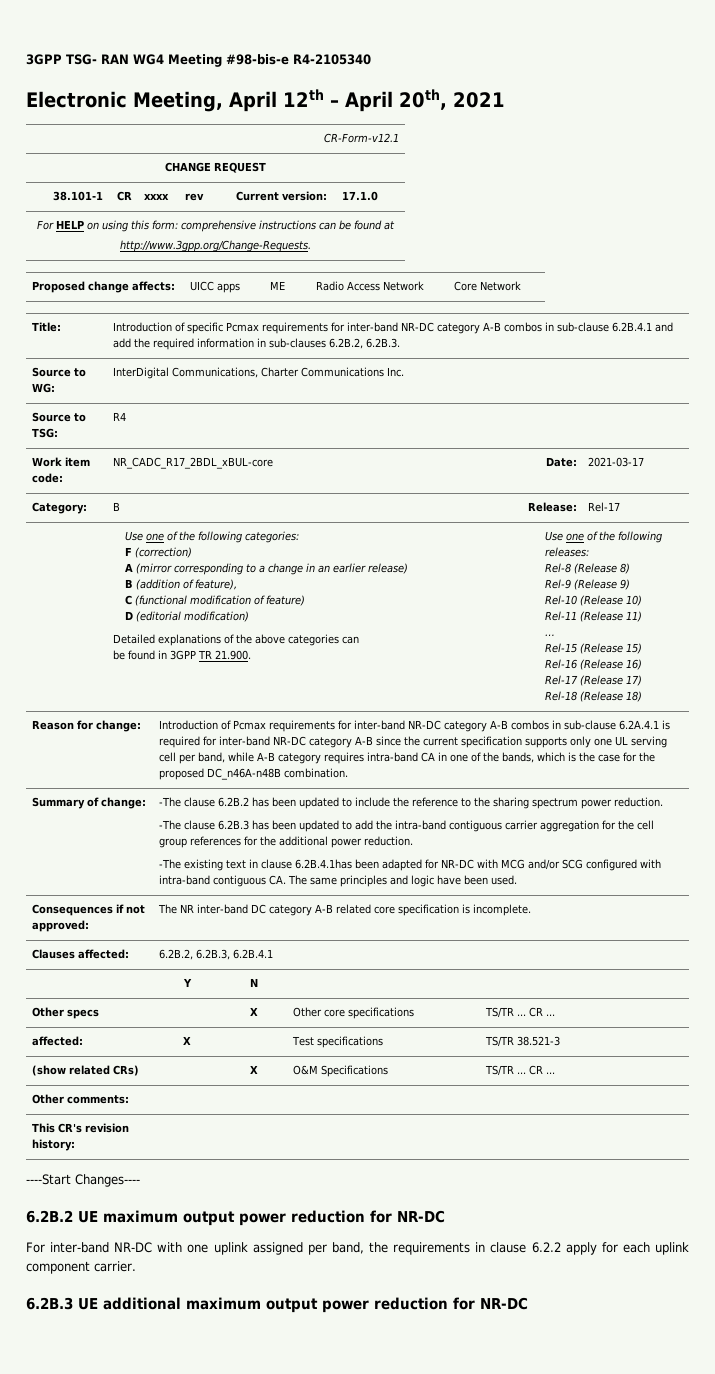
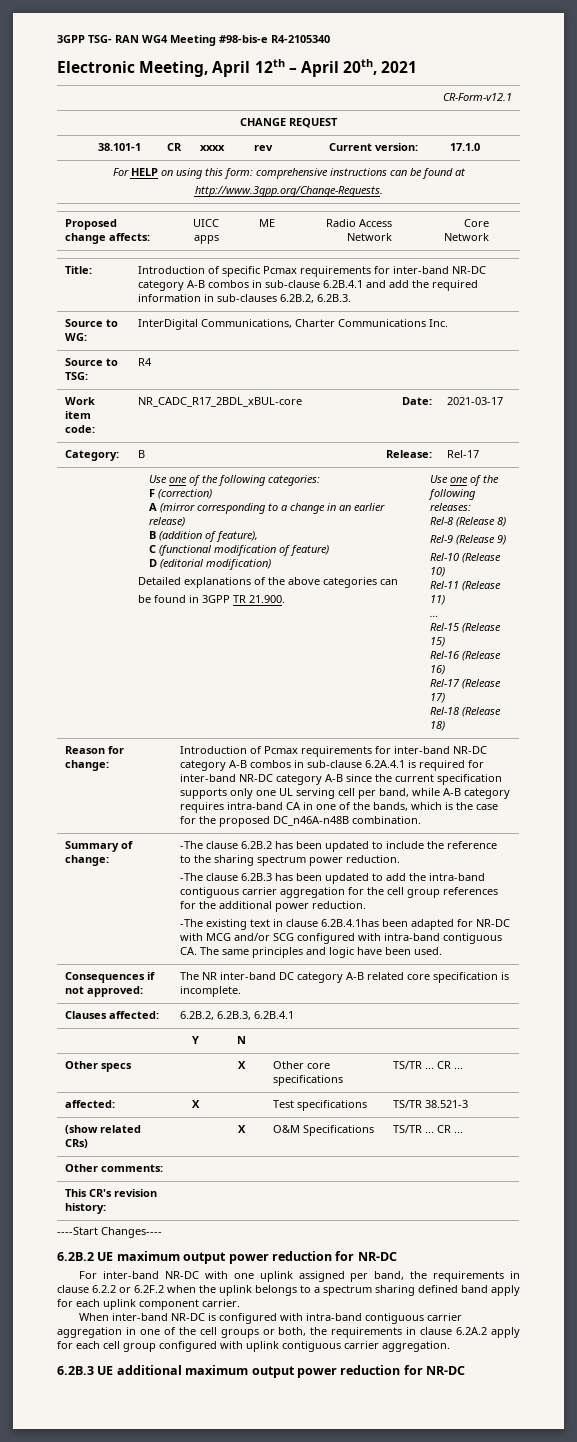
(561, 1247) none -> [119,1285,488,1296] or 6.2F.2 when the uplink belongs to a spectrum sharing defined band
(136, 1266) none -> [79,1313,463,1324] [57,1327,520,1338] [57,1341,450,1352] // When inter-band NR-DC is configured with intra-band contiguous carrier aggregation in one of the cell groups or both, the requirements in clause 6.2A.2 apply for each cell group configured with uplink contiguous carrier aggregation.

